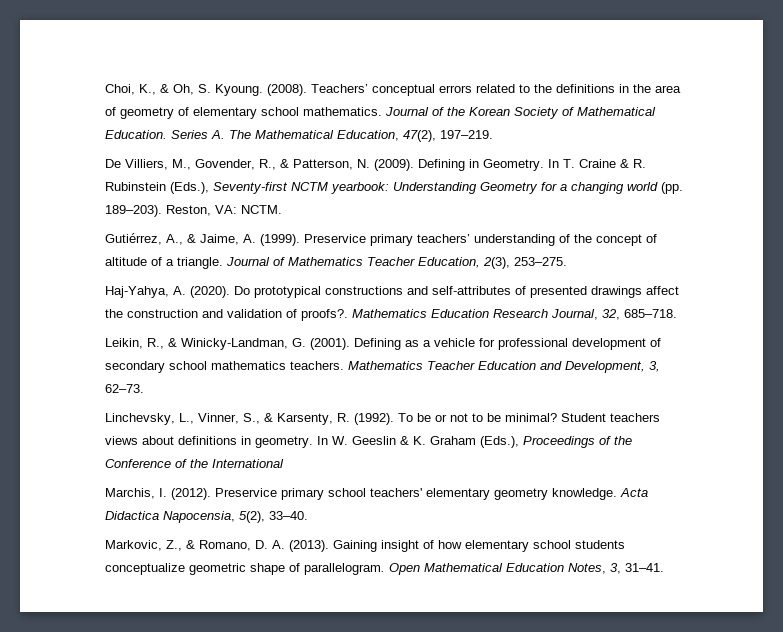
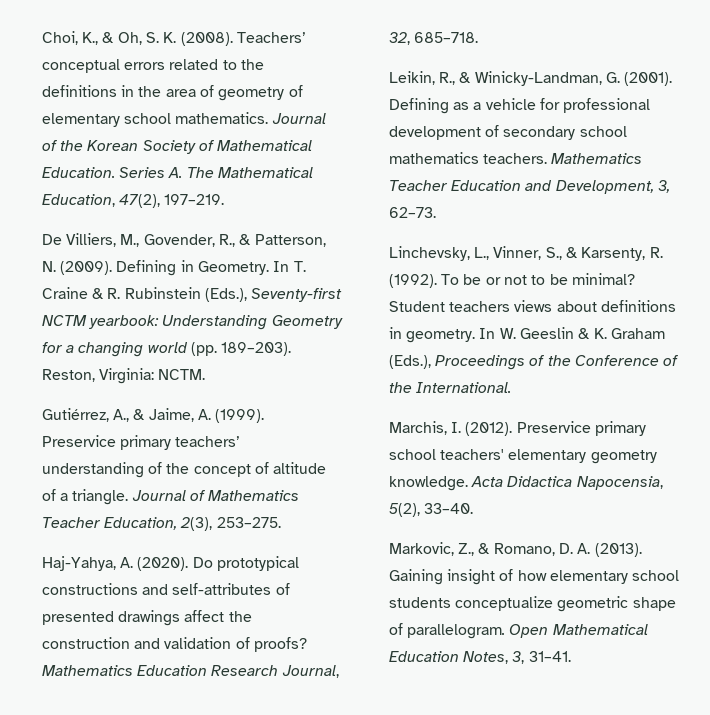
[215,84,264,96] Kyoung. -> [163,32,177,43] K.
[215,205,238,214] VA: -> [99,368,155,384] Virginia:
[301,309,349,321] proofs?. -> [254,637,308,652] proofs?
[212,459,285,468] International -> [416,382,512,393] International.

